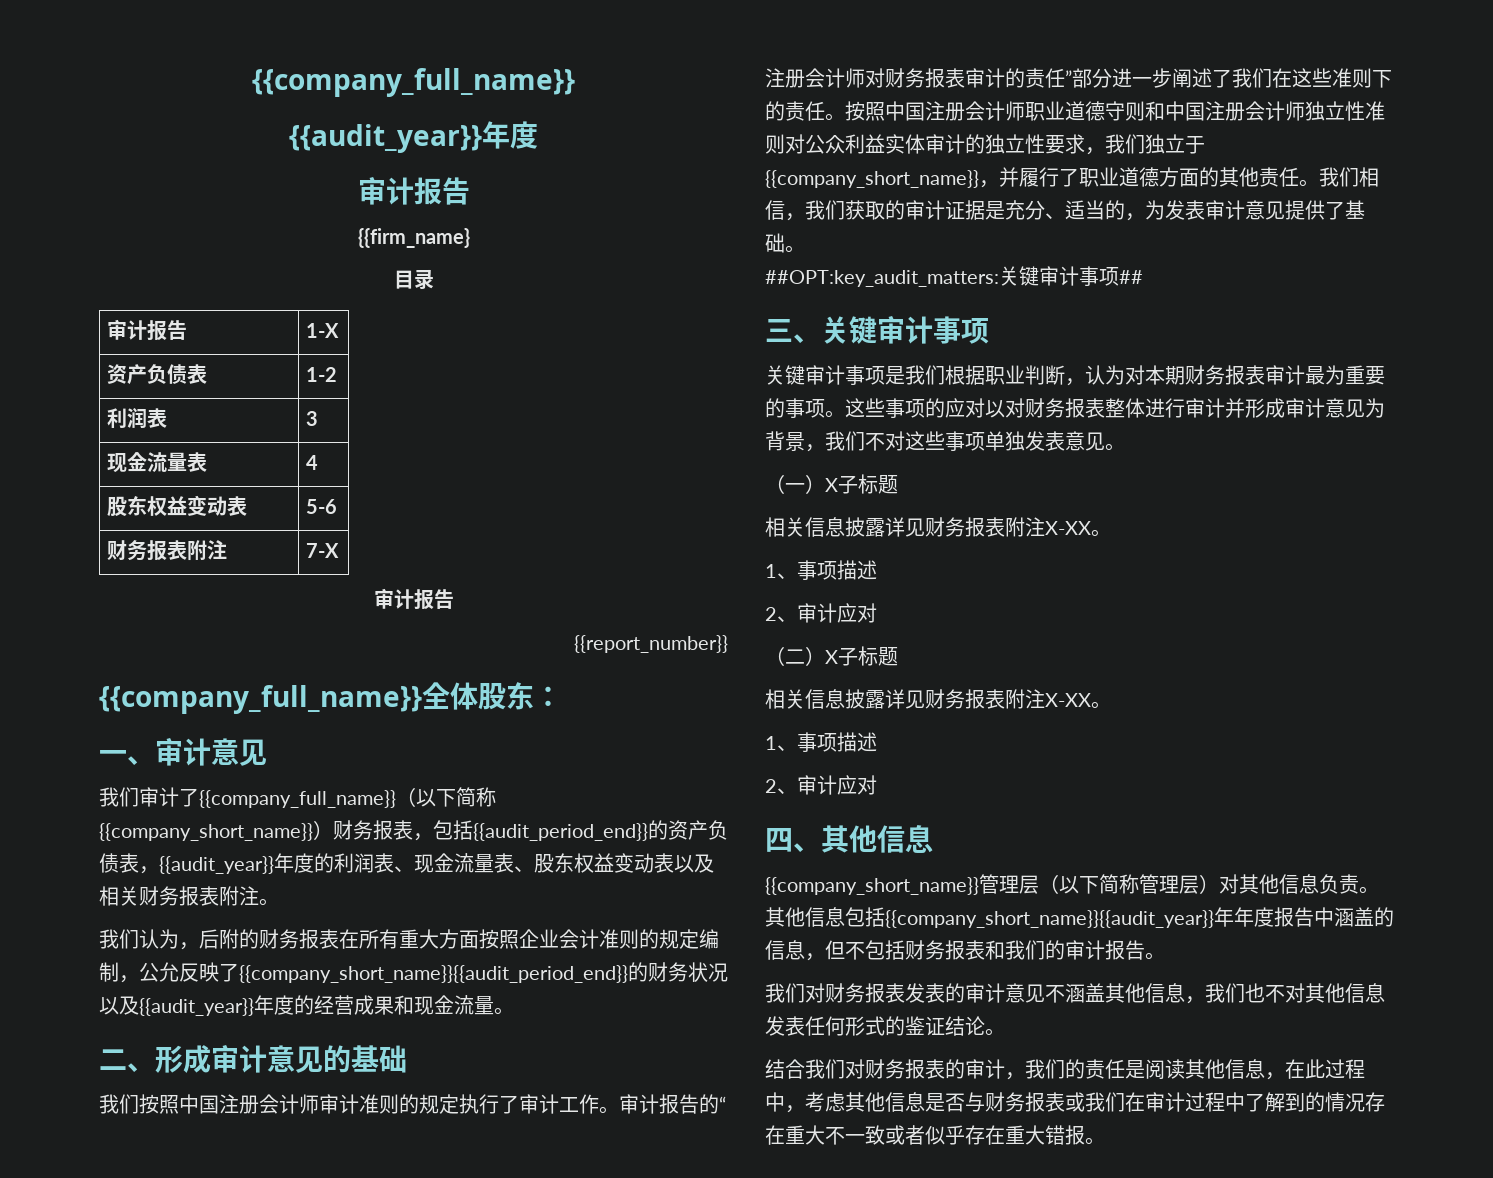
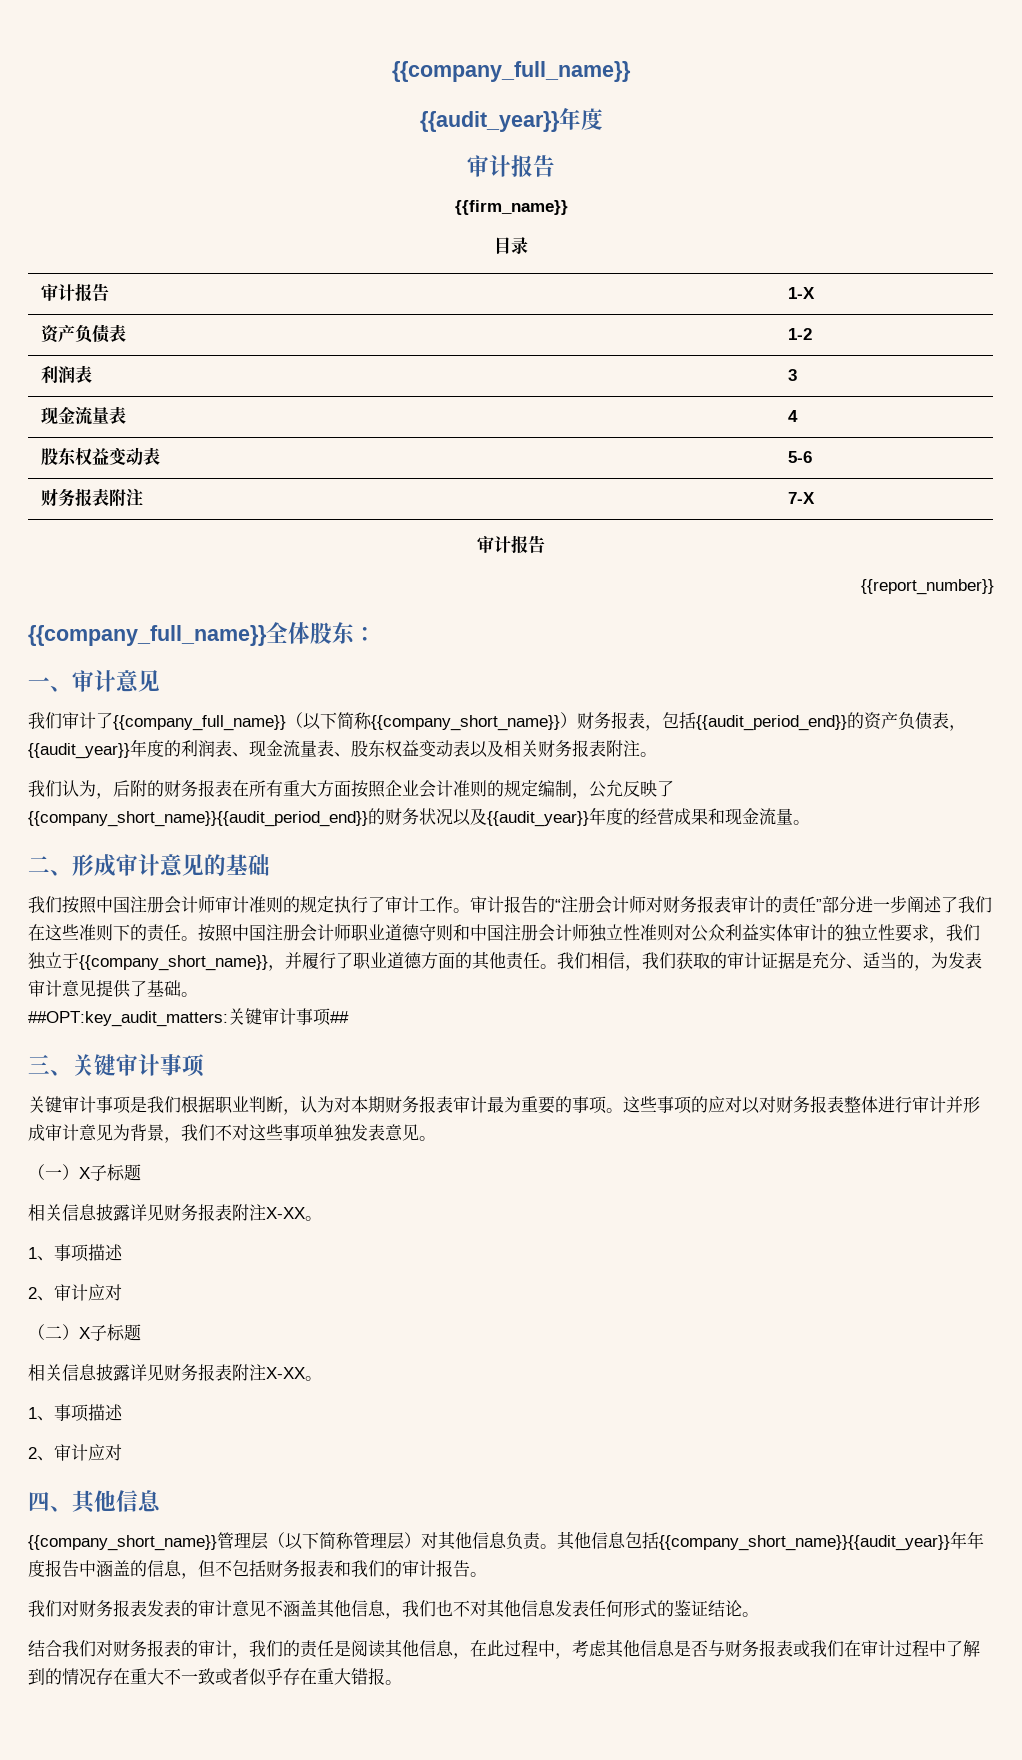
[357,228,470,248] {{firm_name} -> [454,200,568,215] {{firm_name}}

